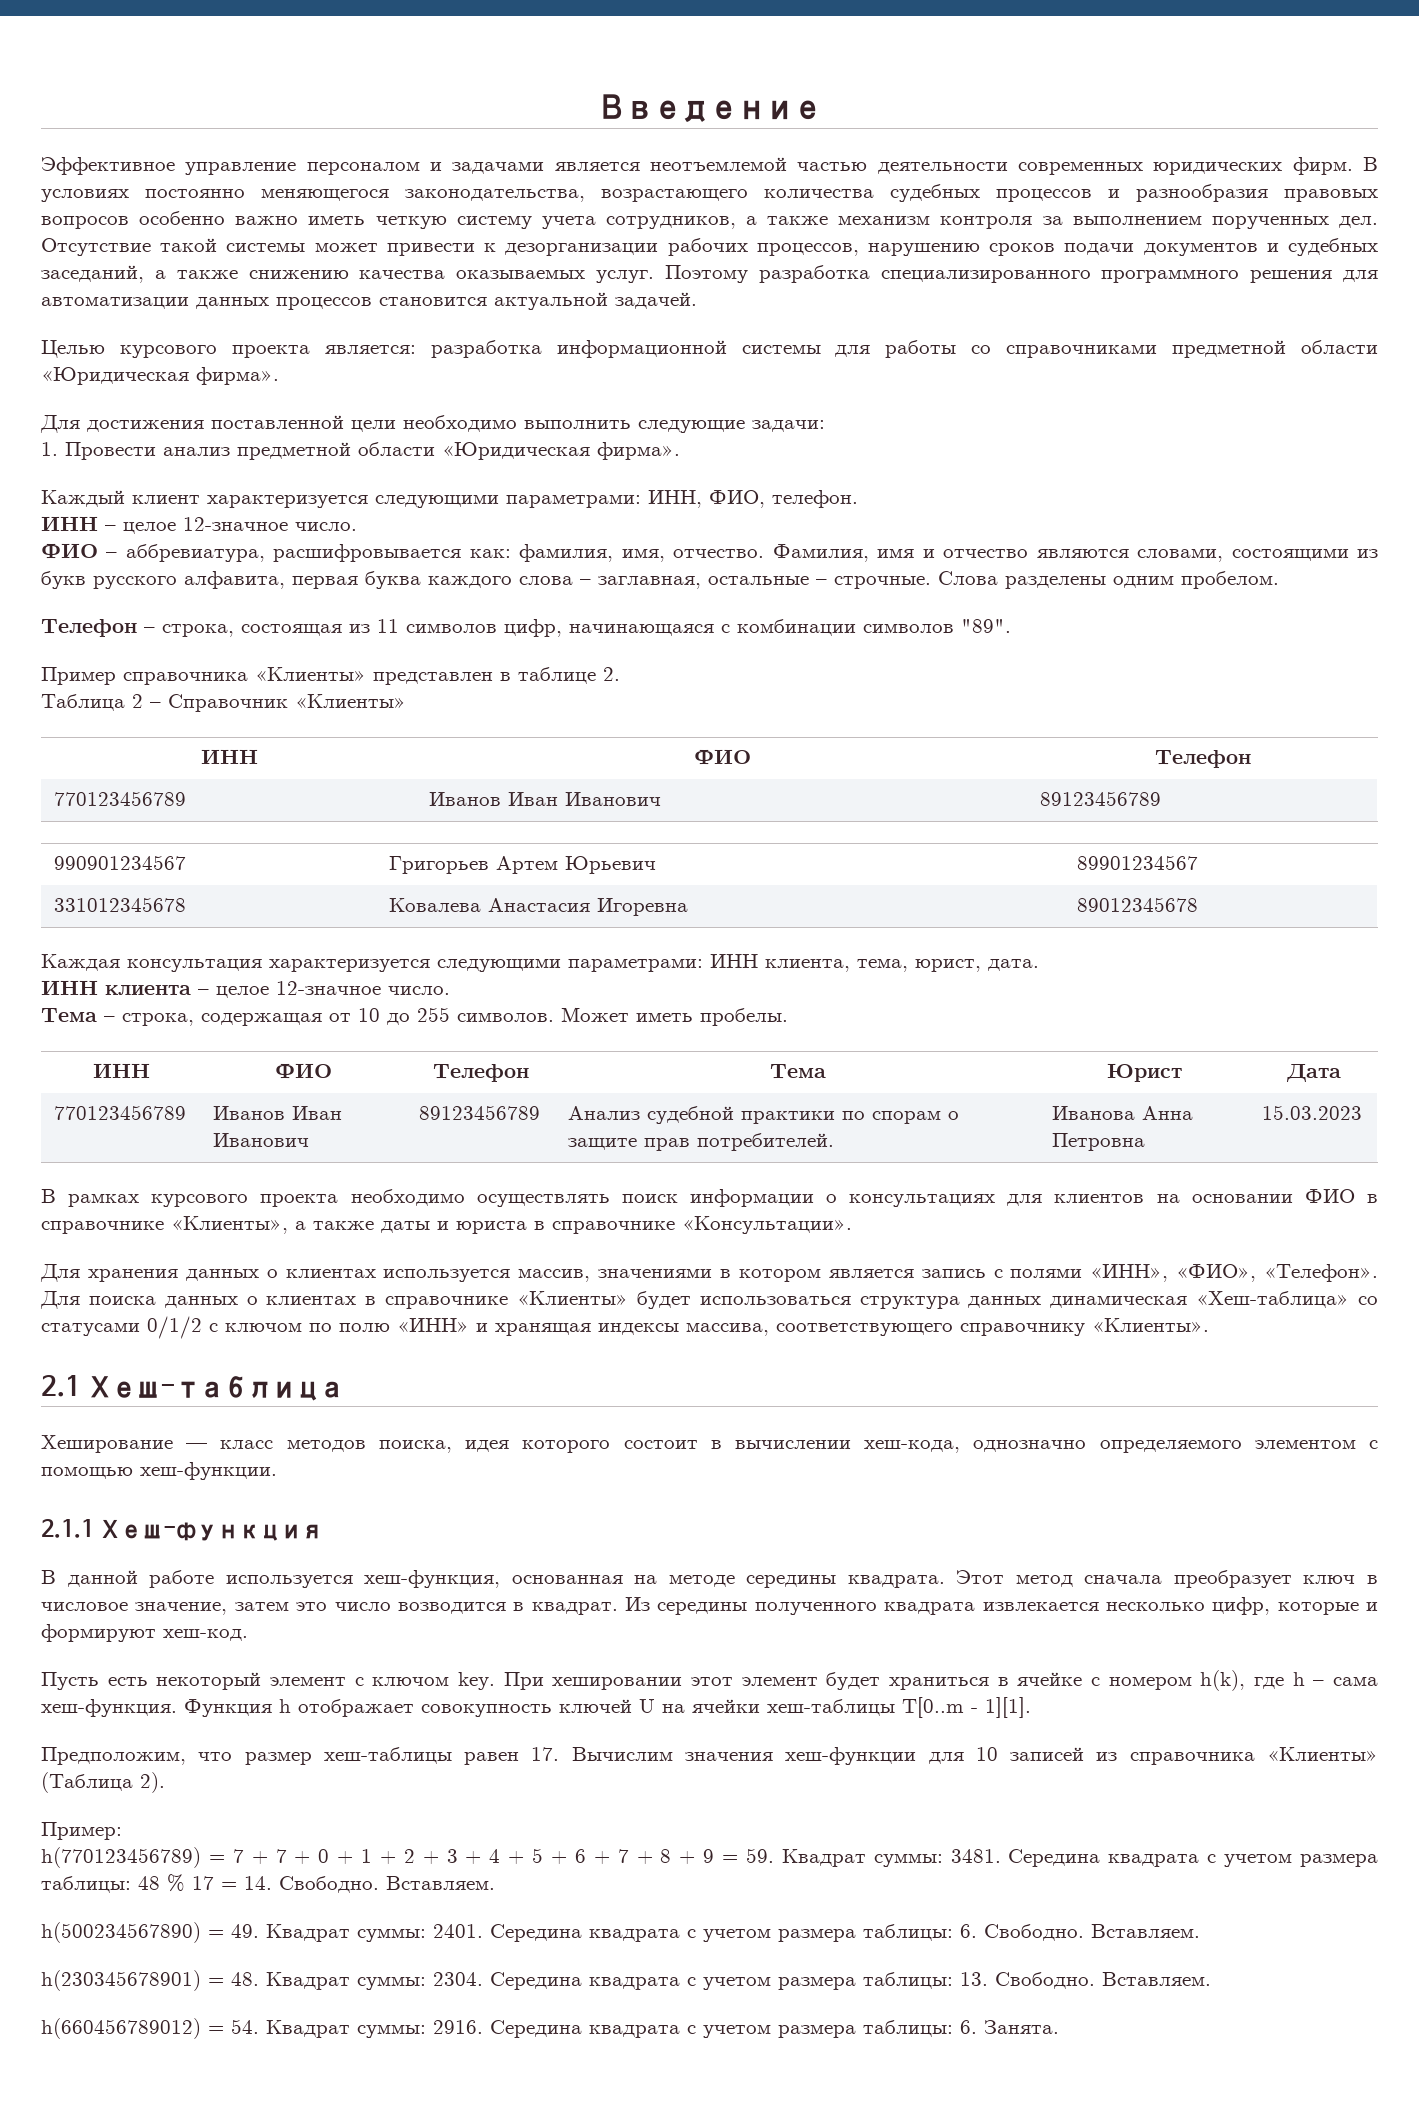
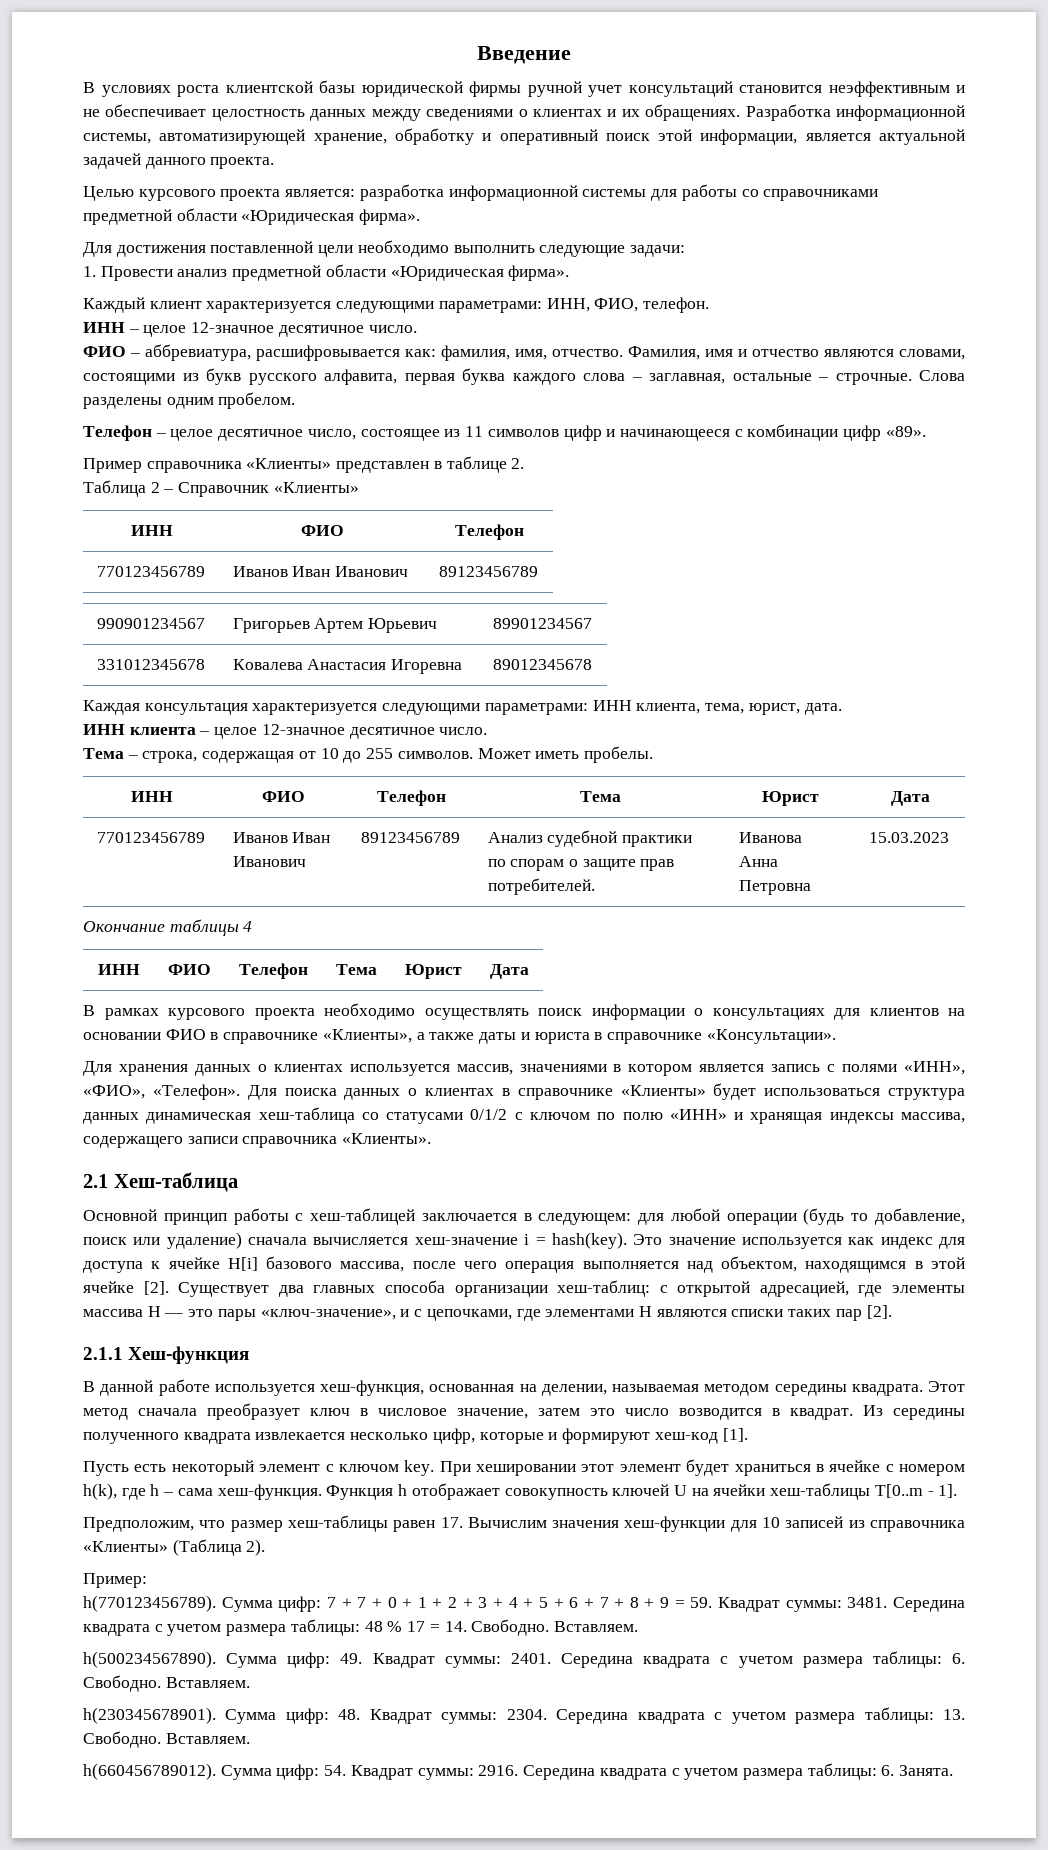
[41,157,1378,175] [41,184,1378,202] [41,211,1379,229] [41,238,1378,256] [41,265,1378,283] [41,292,697,310] Эффективное управление персоналом и задачами является неотъемлемой частью деятельности современных юридических фирм. В условиях постоянно меняющегося законодательства, возрастающего количества судебных процессов и разнообразия правовых вопросов особенно важно иметь четкую систему учета сотрудников, а также механизм контроля за выполнением порученных дел. Отсутствие такой системы может привести к дезорганизации рабочих процессов, нарушению сроков подачи документов и судебных заседаний, а также снижению качества оказываемых услуг. Поэтому разработка специализированного программного решения для автоматизации данных процессов становится актуальной задачей. -> [83,80,965,97] [83,104,965,121] [83,128,965,145] [83,153,275,169] В условиях роста клиентской базы юридической фирмы ручной учет консультаций становится неэффективным и не обеспечивает целостность данных между сведениями о клиентах и их обращениях. Разработка информационной системы, автоматизирующей хранение, обработку и оперативный поиск этой информации, является актуальной задачей данного проекта.
(288, 524) none -> [278,325,364,337] десятичное
[162,619,1011,637] строка, состоящая из 11 символов цифр, начинающаяся с комбинации символов "89". -> [170,424,926,441] целое десятичное число, состоящее из 11 символов цифр и начинающееся с комбинации цифр «89».
(381, 988) none -> [349,727,435,739] десятичное
(1363, 1112) none -> [83,919,253,936] [97,964,140,975] [167,964,211,975] [238,963,308,979] [335,964,377,975] [404,964,462,979] [489,964,529,979] // Окончание таблицы 4 // ИНН | ФИО | Телефон | Тема | Юрист | Дата
[1196,1291,1350,1308] «Хеш-таблица» -> [258,1107,355,1124] хеш-таблица
[776,1323,1085,1336] соответствующего справочнику -> [83,1136,338,1148] содержащего записи справочника
[41,1435,1378,1453] [41,1462,277,1480] Хеширование — класс методов поиска, идея которого состоит в вычислении хеш-кода, однозначно определяемого элементом с помощью хеш-функции. -> [83,1208,965,1225] [83,1232,966,1249] [83,1256,966,1273] [83,1280,966,1297] [83,1305,892,1321] Основной принцип работы с хеш-таблицей заключается в следующем: для любой операции (будь то добавление, поиск или удаление) сначала вычисляется хеш-значение i = hash(key). Это значение используется как индекс для доступа к ячейке H[i] базового массива, после чего операция выполняется над объектом, находящимся в этой ячейке [2]. Существует два главных способа организации хеш-таблиц: с открытой адресацией, где элементы массива H — это пары «ключ-значение», и с цепочками, где элементами H являются списки таких пар [2].
[668,1575,735,1587] методе -> [541,1384,770,1396] делении, называемая методом
[163,1629,248,1641] хеш-код. -> [654,1428,748,1444] хеш-код [1].
[985,1697,1031,1718] 1][1]. -> [938,1484,958,1498] 1].
[41,1847,225,1868] h(770123456789) = -> [83,1595,322,1612] h(770123456789). Сумма цифр:
[41,1922,224,1943] h(500234567890) = -> [83,1651,331,1668] h(500234567890). Сумма цифр:
[41,1970,224,1991] h(230345678901) = -> [83,1707,329,1724] h(230345678901). Сумма цифр:
[41,2018,224,2039] h(660456789012) = -> [83,1763,320,1780] h(660456789012). Сумма цифр:

